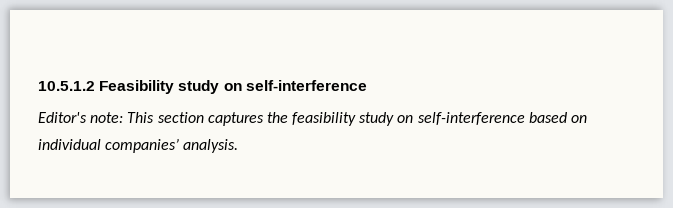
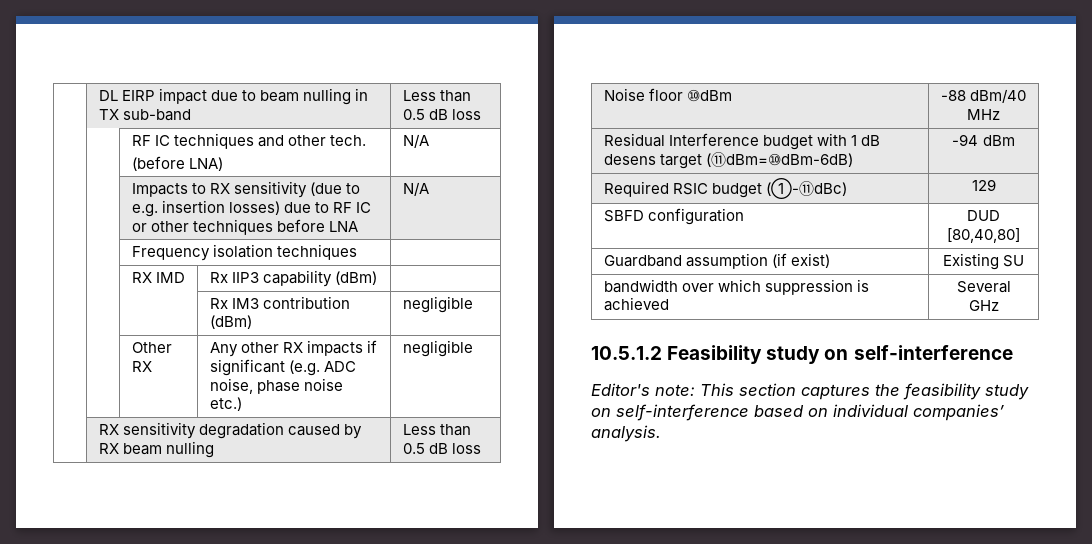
(38, 86) none -> [98,88,368,105] [98,109,191,121] [402,90,471,102] [402,109,481,120] [131,133,366,149] [131,156,223,171] [402,134,429,148] [131,181,360,198] [131,200,371,217] [131,219,358,235] [402,182,429,196] [131,244,357,261] [131,272,185,283] [209,270,377,287] [209,296,350,309] [209,315,252,329] [402,296,473,313] [131,342,172,353] [131,361,152,372] [209,340,377,357] [209,359,356,376] [209,378,343,394] [209,397,242,411] [402,340,473,357] [98,422,362,439] [98,441,214,458] [402,424,471,436] [402,443,481,454] [603,88,732,102] [940,89,1027,103] [967,109,1000,120] [603,133,880,150] [603,152,853,169] [952,134,1015,146] [603,178,847,199] [971,179,996,191] [603,208,744,225] [967,210,1000,221] [947,228,1020,243] [603,253,830,269] [942,253,1025,270] [603,279,869,295] [603,297,669,311] [956,281,1011,293] [968,300,999,311] | DL EIRP impact due to beam nulling in TX sub-band | Less than 0.5 dB loss // | | RF IC techniques and other tech. // (before LNA) | N/A // | | Impacts to RX sensitivity (due to e.g. insertion losses) due to RF IC or other techniques before LNA | N/A // | | Frequency isolation techniques | // | | RX IMD | Rx IIP3 capability (dBm) | // | | | Rx IM3 contribution (dBm) | negligible // | | Other RX | Any other RX impacts if significant (e.g. ADC noise, phase noise etc.) | negligible // | RX sensitivity degradation caused by RX beam nulling | Less than 0.5 dB loss // Noise floor ⑩dBm | -88 dBm/40 MHz // Residual Interference budget with 1 dB desens target (⑪dBm=⑩dBm-6dB) | -94 dBm // Required RSIC budget (①-⑪dBc) | 129 // SBFD configuration | DUD [80,40,80] // Guardband assumption (if exist) | Existing SU // bandwidth over which suppression is achieved | Several GHz //

